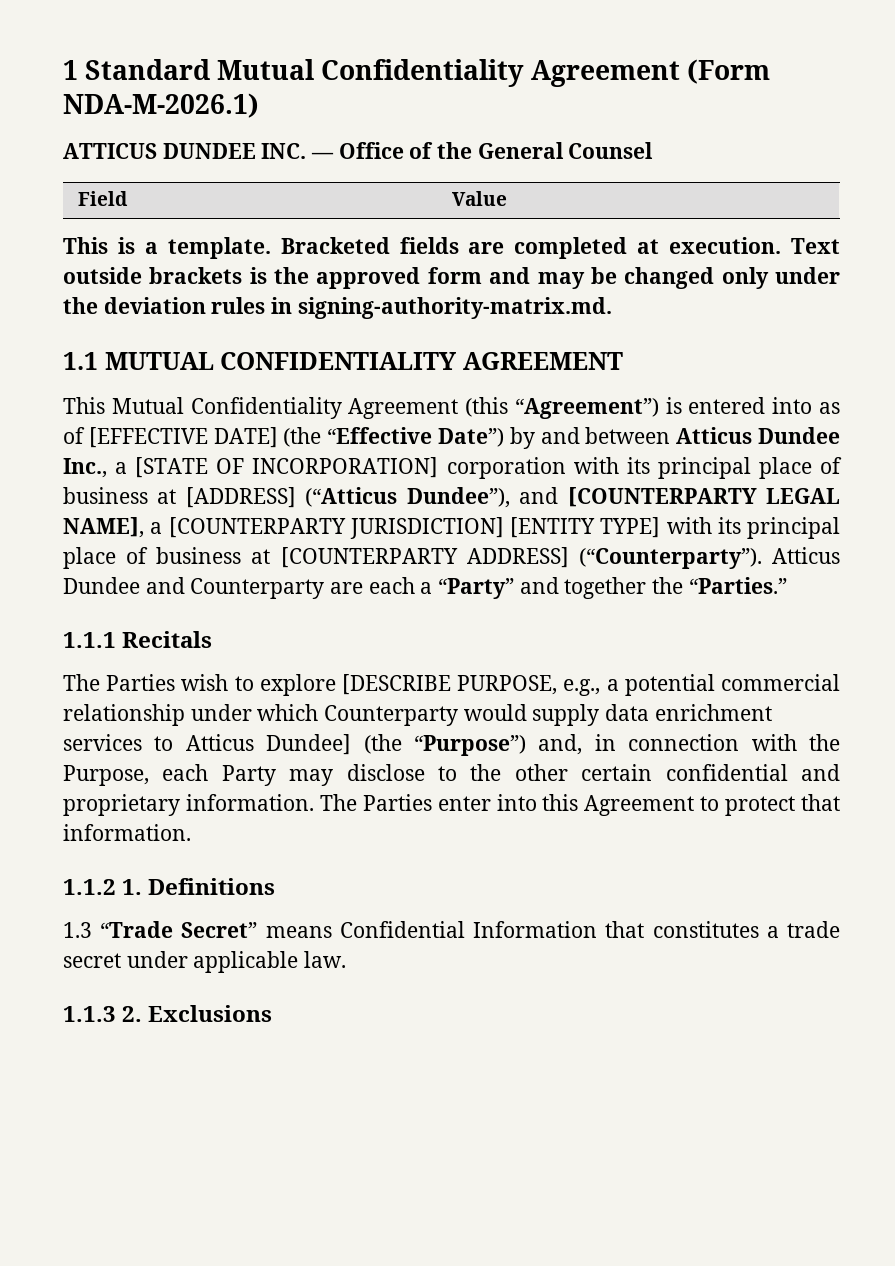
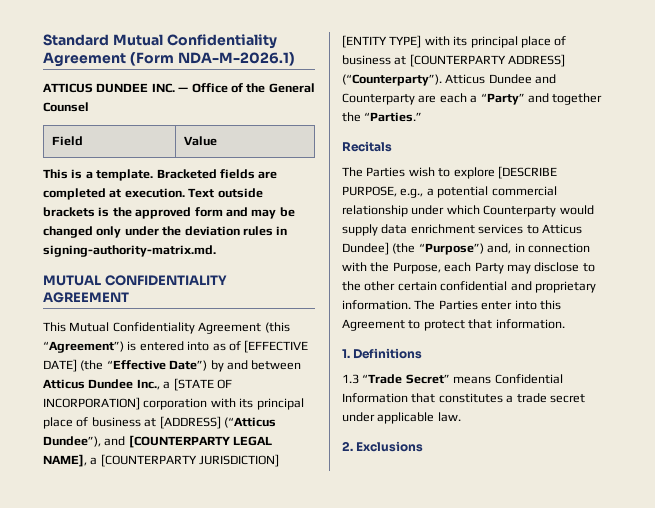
[63,60,78,80] 1 -> (43, 40) none
[63,352,98,370] 1.1 -> (216, 251) none
[63,632,116,648] 1.1.1 -> (423, 117) none
[63,879,116,895] 1.1.2 -> (565, 324) none
[63,1006,116,1022] 1.1.3 -> (461, 417) none

